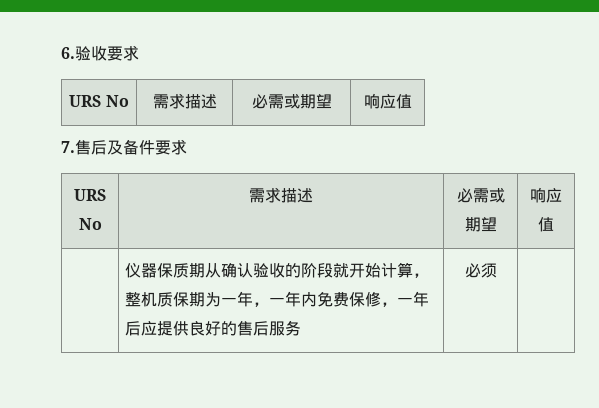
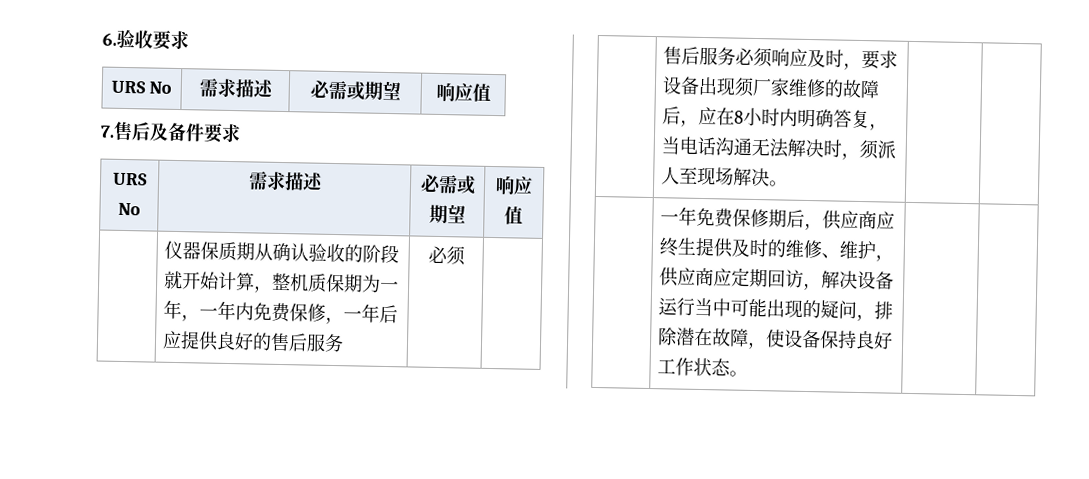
(497, 270) none -> [663,46,899,71] [662,76,881,99] [662,106,889,131] [661,136,897,160] [661,166,789,187] [660,206,896,231] [659,237,895,262] [659,267,895,291] [658,297,894,322] [658,327,894,350] [657,357,749,377] // | 售后服务必须响应及时，要求设备出现须厂家维修的故障后，应在8小时内明确答复，当电话沟通无法解决时，须派人至现场解决。 | | // | 一年免费保修期后，供应商应终生提供及时的维修、维护，供应商应定期回访，解决设备运行当中可能出现的疑问，排除潜在故障，使设备保持良好工作状态。 | |

